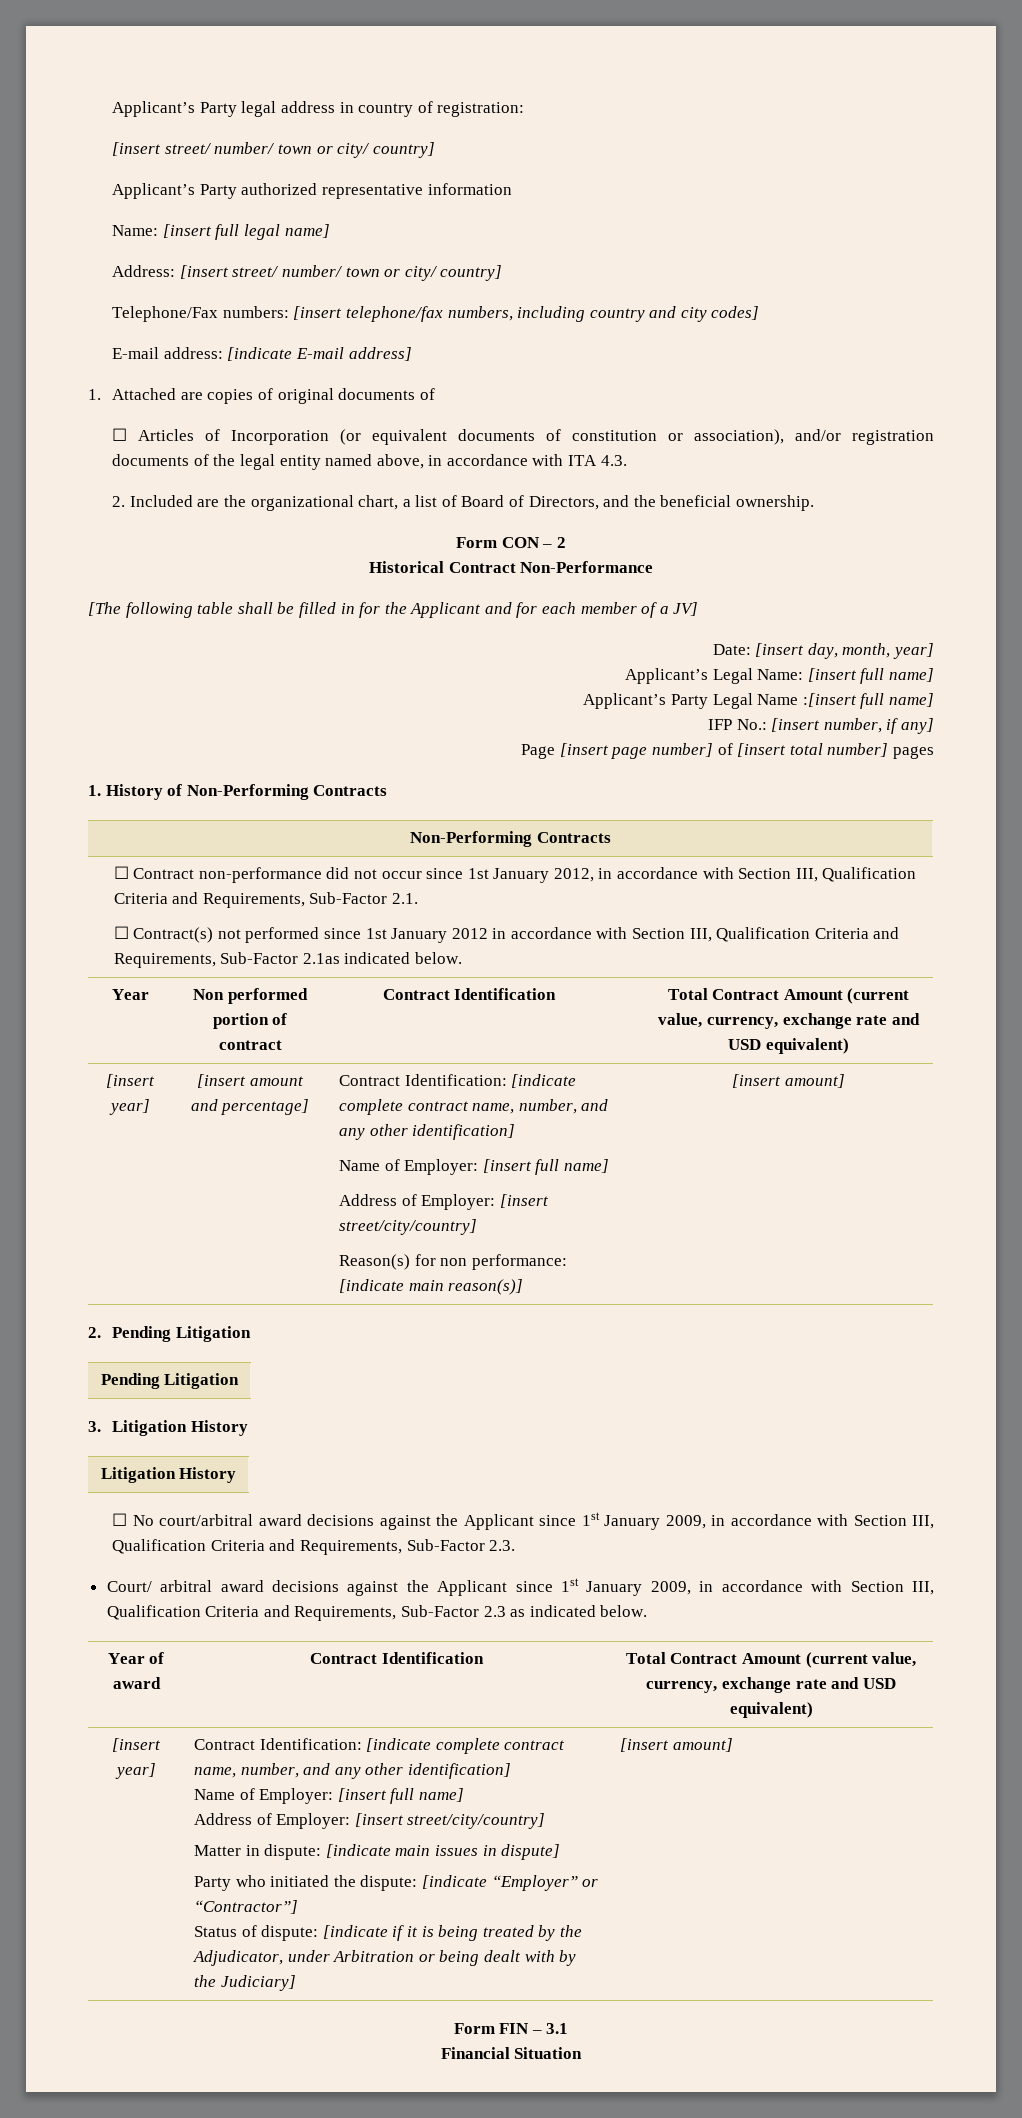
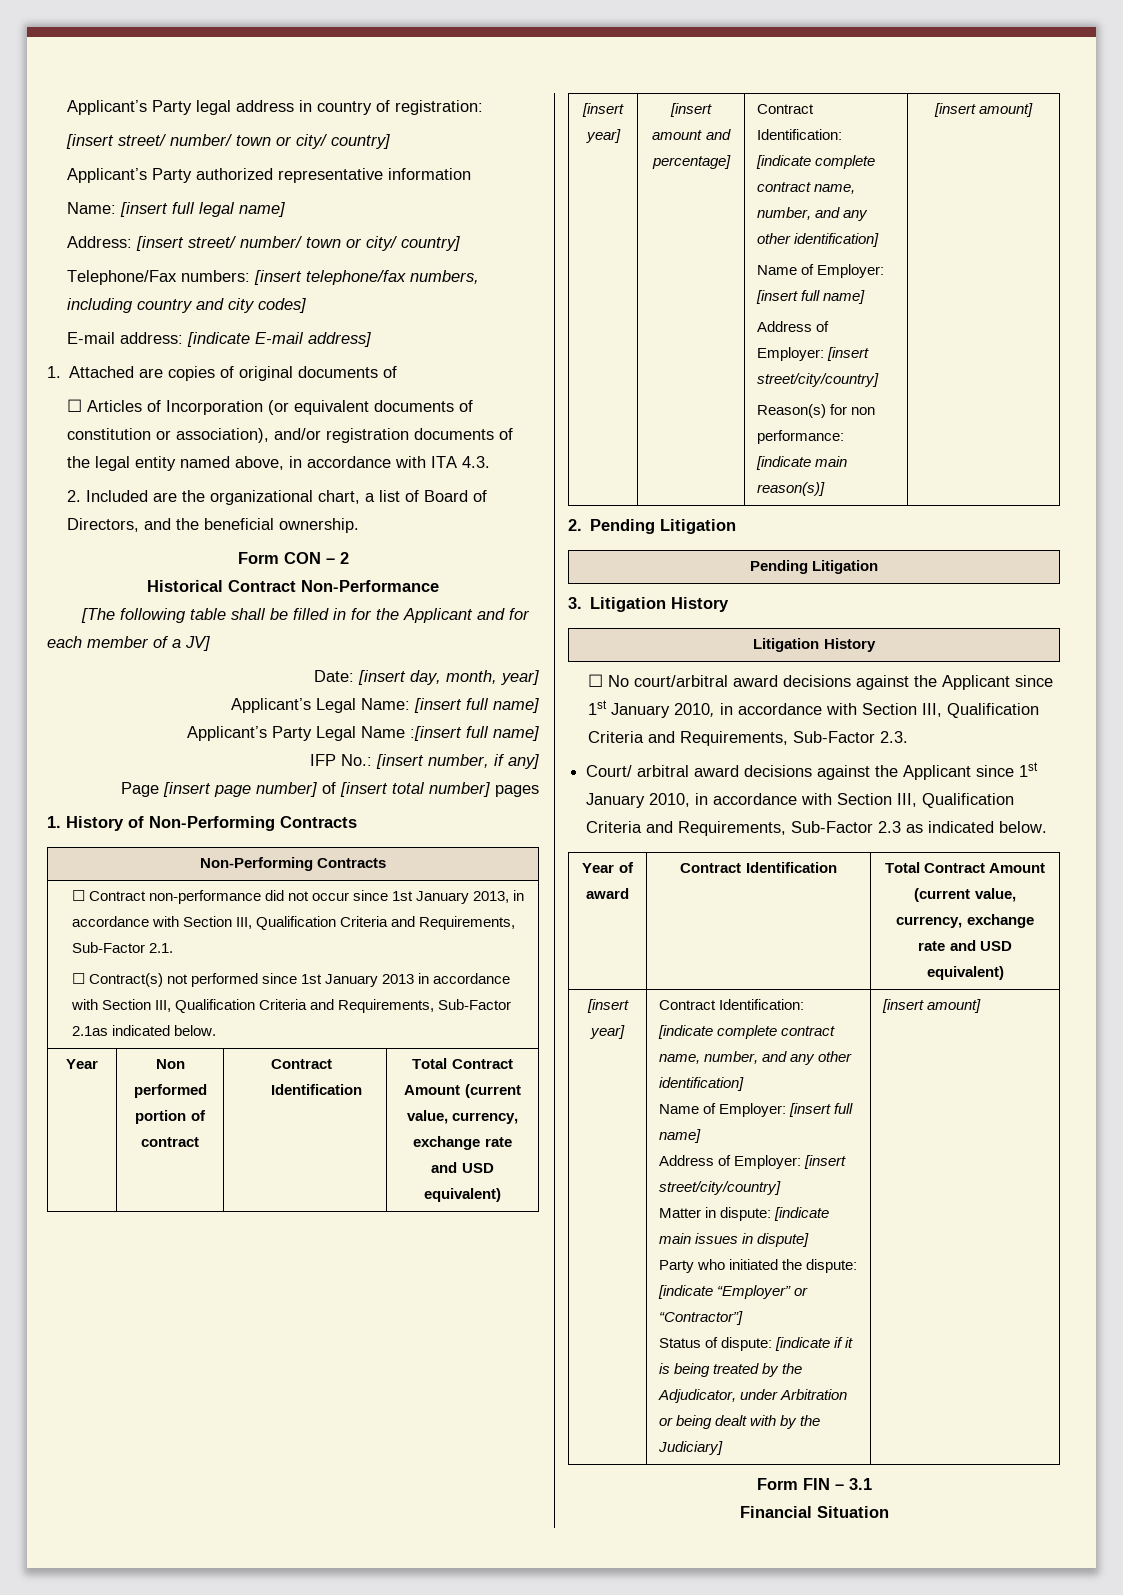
[553,868,594,882] 2012, -> [473,891,510,903] 2013,
[451,928,488,939] 2012 -> [382,974,415,984] 2013
[665,1515,706,1529] 2009, -> [673,703,715,717] 2010,
[650,1581,691,1595] 2009, -> [649,793,691,807] 2010,

